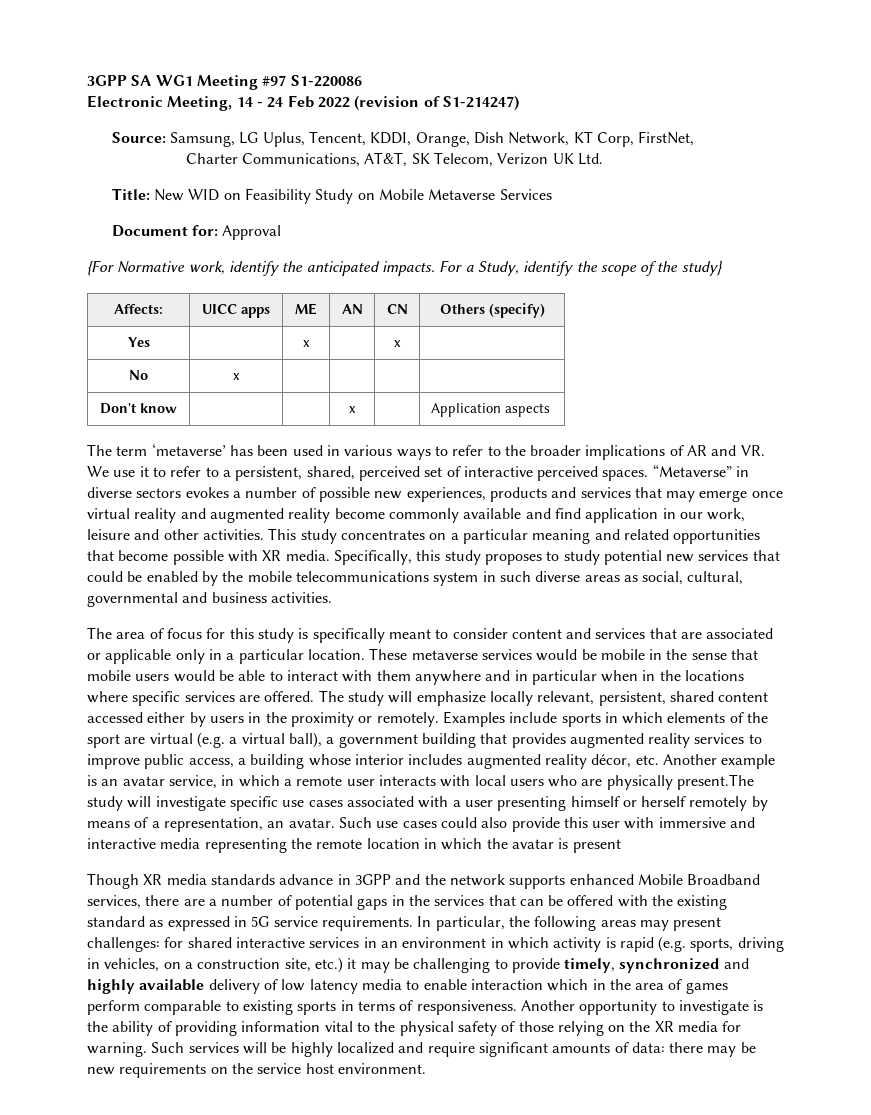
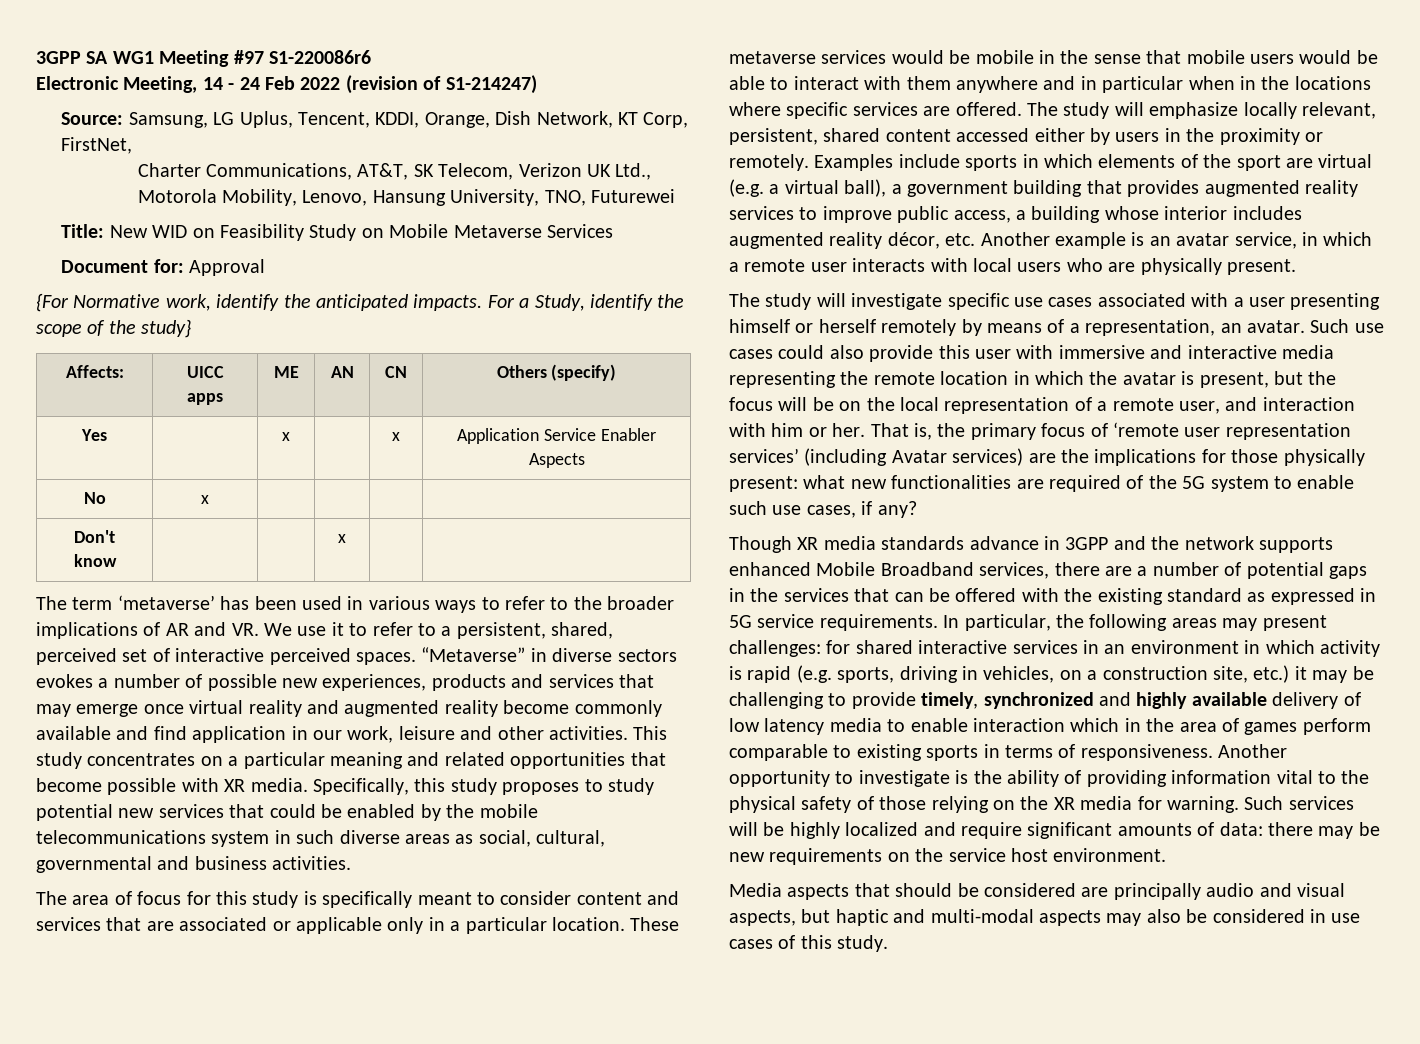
[290,75,362,87] S1-220086 -> [269,50,371,64] S1-220086r6
[577,153,603,165] Ltd. -> [615,163,652,180] [137,189,676,206] Ltd., Motorola Mobility, Lenovo, Hansung University, TNO, Futurewei
(401, 343) none -> [457,428,656,444] [528,453,585,468] Application Service Enabler Aspects
[430,403,550,417] Application aspects -> (346, 538) none
[677,774,755,790] present.The -> [1227,259,1296,275] [729,293,760,307] present. // The
[572,839,621,853] present -> [1199,371,1337,388] [729,397,1355,414] [729,422,1351,440] [729,448,1365,466] [729,475,1355,492] [729,501,917,518] present, but the focus will be on the local representation of a remote user, and interaction with him or her. That is, the primary focus of ‘remote user representation services’ (including Avatar services) are the implications for those physically present: what new functionalities are required of the 5G system to enable such use cases, if any?
(426, 1068) none -> [729,883,1345,900] [729,909,1361,926] [729,935,889,952] // Media aspects that should be considered are principally audio and visual aspects, but haptic and multi-modal aspects may also be considered in use cases of this study.

